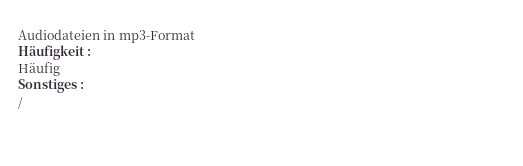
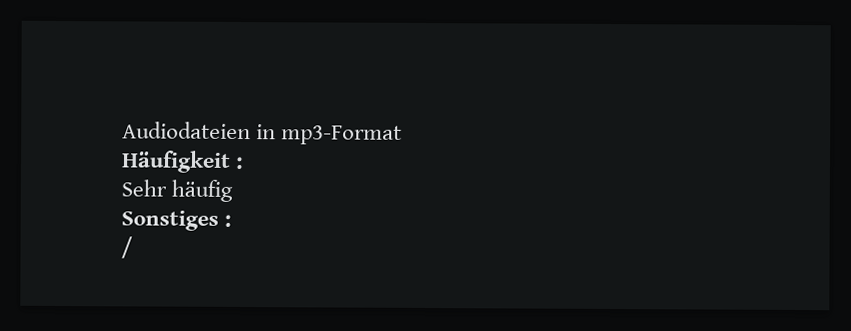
[18,62,60,76] Häufig -> [121,179,234,202] Sehr häufig

